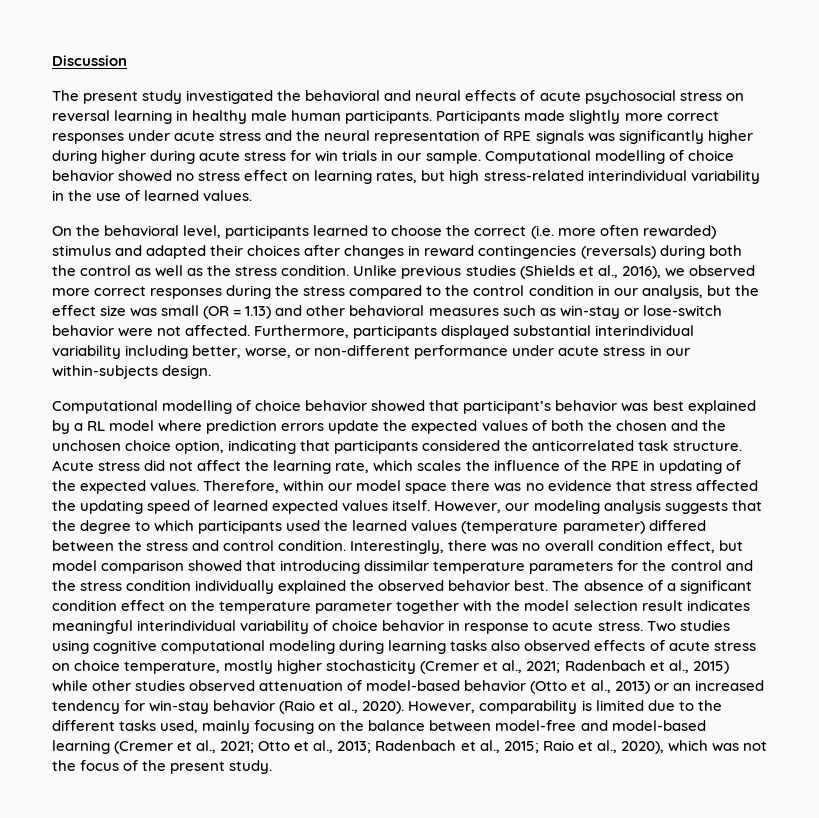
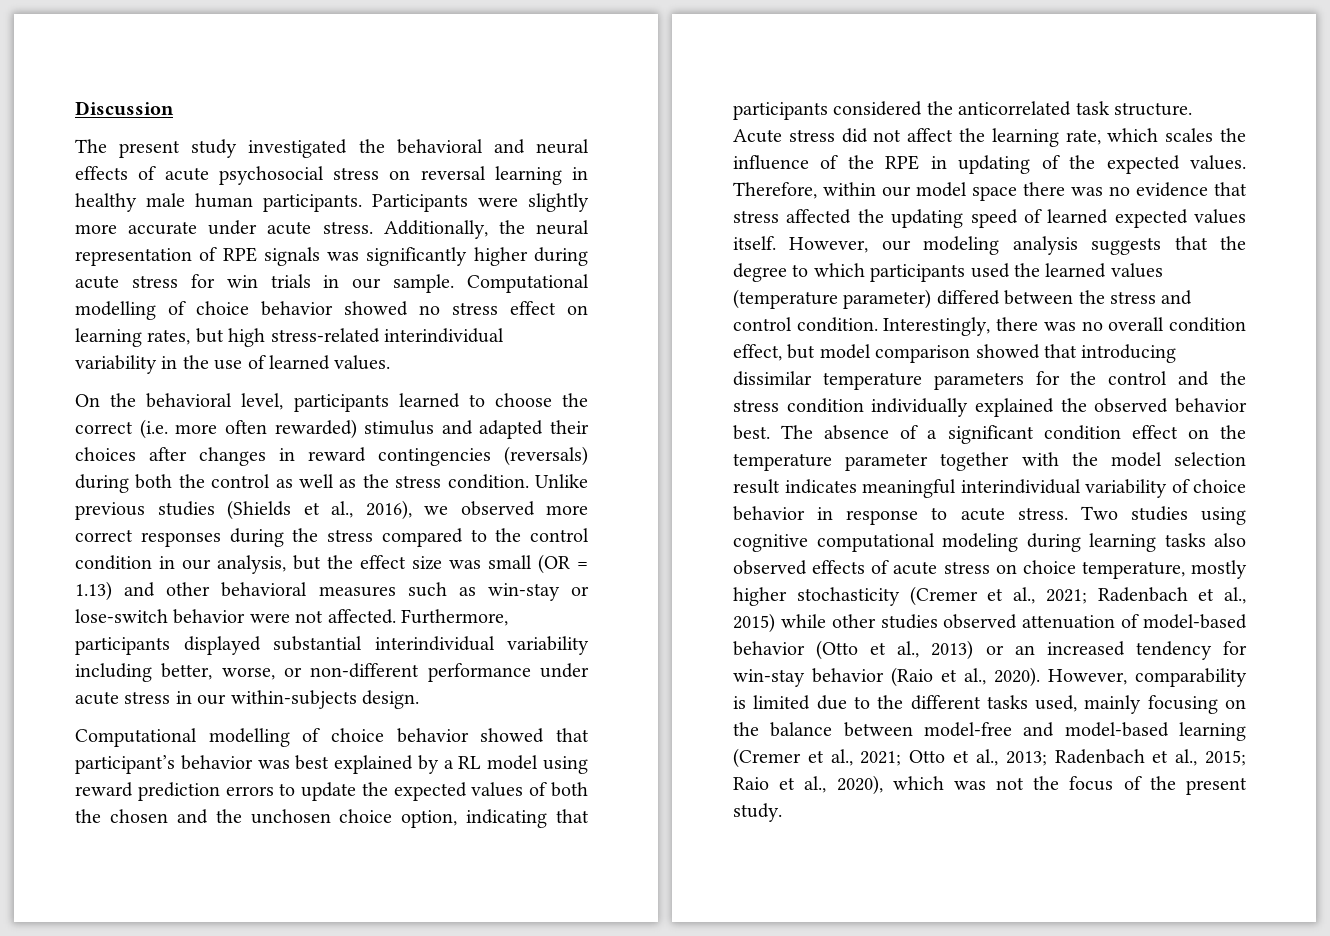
[524,110,566,121] made -> [478,197,518,207] were
[666,111,719,121] [52,130,293,144] correct responses under acute stress and -> [128,220,488,239] accurate under acute stress. Additionally,
[101,150,196,164] higher during -> (588, 256) none
[158,420,203,432] where -> [543,756,588,774] [75,782,133,797] using reward
(325, 427) none -> [279,783,296,796] to

